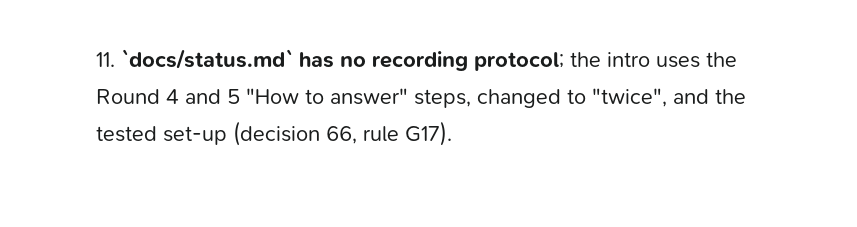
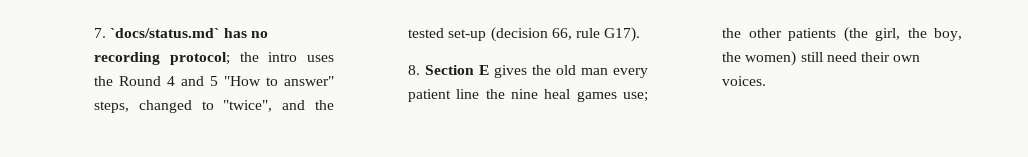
[95,52,115,67] 11. -> [94,28,107,38] 7.
(452, 133) none -> [408,65,648,78] [408,89,648,102] [722,27,962,42] [722,51,921,66] [722,76,767,86] // 8. Section E gives the old man every patient line the nine heal games use; the other patients (the girl, the boy, the women) still need their own voices.

